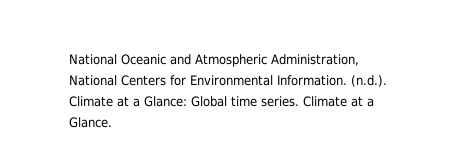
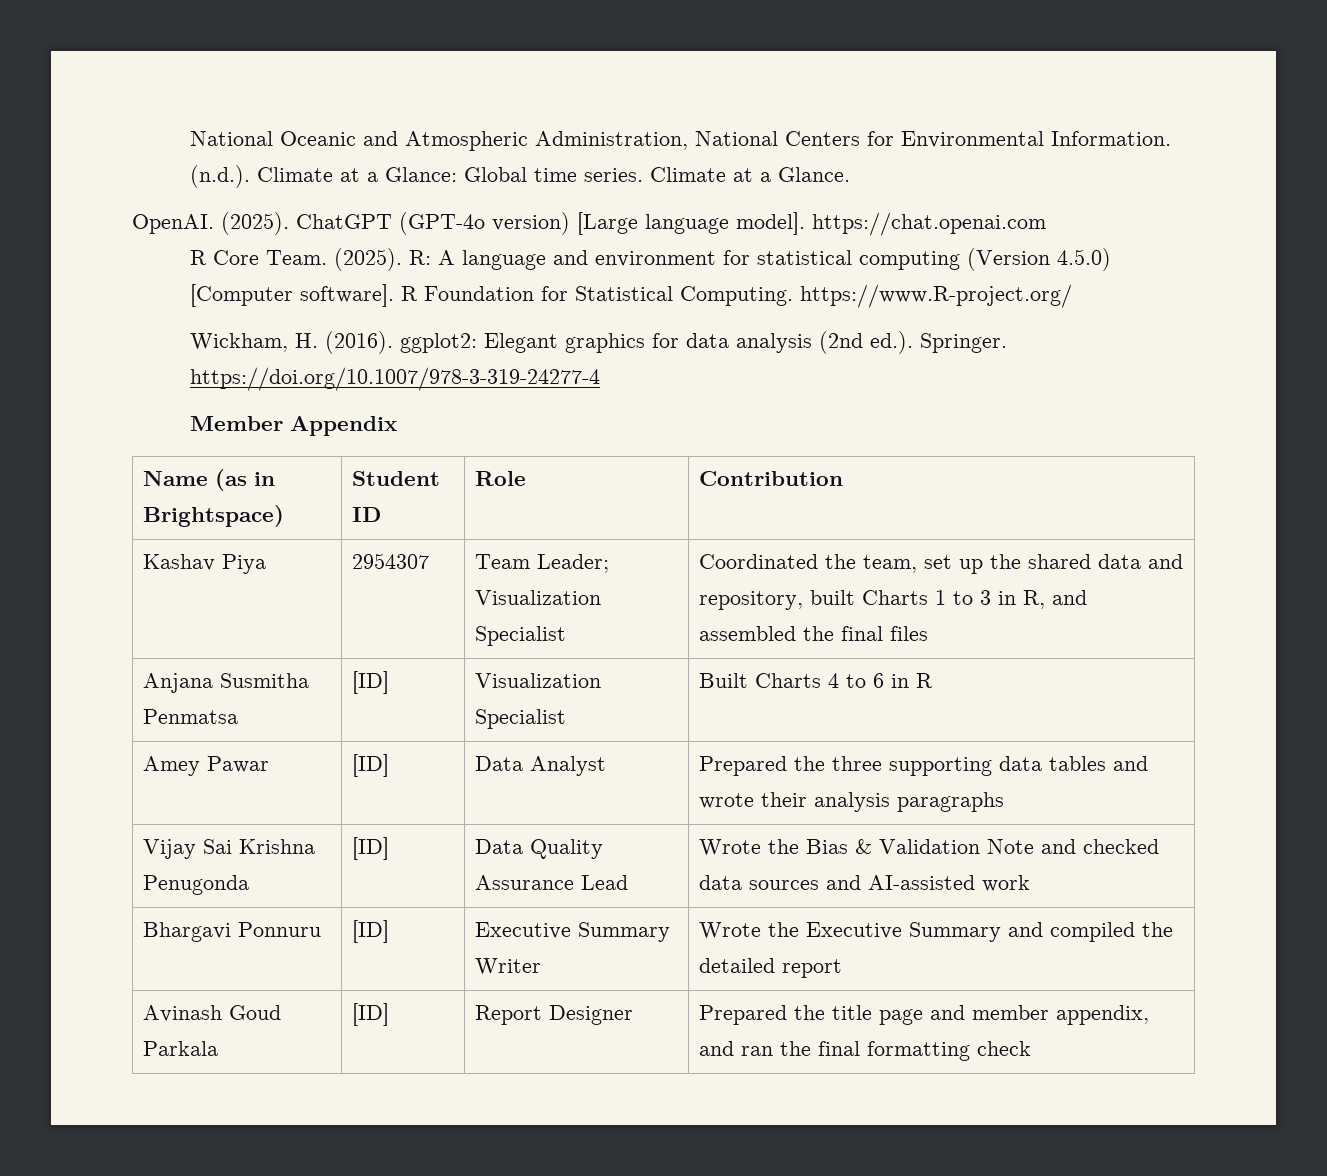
(113, 122) none -> [132,212,1046,236] [190,248,1112,271] [190,284,1073,308] [190,331,1008,354] [190,367,601,391] [190,416,398,436] [143,469,276,491] [143,505,285,527] [352,471,441,486] [352,507,382,522] [475,471,527,486] [699,471,844,486] [143,554,267,574] [352,553,430,569] [475,554,610,573] [475,590,602,605] [475,626,567,646] [699,554,1184,574] [699,590,1088,610] [699,626,929,641] [143,673,310,693] [143,709,239,724] [352,671,390,694] [475,673,602,688] [475,709,567,729] [699,673,934,688] [143,756,270,776] [352,754,390,777] [475,756,607,776] [699,756,1149,776] [699,792,1005,812] [143,839,316,859] [143,875,250,895] [352,837,390,860] [475,839,604,859] [475,875,629,890] [699,839,1160,856] [699,875,1031,892] [143,922,322,942] [352,920,390,943] [475,922,671,942] [475,958,542,975] [699,922,1174,942] [699,958,843,978] [143,1005,282,1022] [143,1041,219,1056] [352,1003,390,1026] [475,1005,634,1025] [699,1005,1150,1025] [699,1041,1032,1061] // OpenAI. (2025). ChatGPT (GPT-4o version) [Large language model]. https://chat.openai.com // R Core Team. (2025). R: A language and environment for statistical computing (Version 4.5.0) [Computer software]. R Foundation for Statistical Computing. https://www.R-project.org/ // Wickham, H. (2016). ggplot2: Elegant graphics for data analysis (2nd ed.). Springer. https://doi.org/10.1007/978-3-319-24277-4 // Member Appendix // Name (as in Brightspace) | Student ID | Role | Contribution // Kashav Piya | 2954307 | Team Leader; Visualization Specialist | Coordinated the team, set up the shared data and repository, built Charts 1 to 3 in R, and assembled the final files // Anjana Susmitha Penmatsa | [ID] | Visualization Specialist | Built Charts 4 to 6 in R // Amey Pawar | [ID] | Data Analyst | Prepared the three supporting data tables and wrote their analysis paragraphs // Vijay Sai Krishna Penugonda | [ID] | Data Quality Assurance Lead | Wrote the Bias & Validation Note and checked data sources and AI-assisted work // Bhargavi Ponnuru | [ID] | Executive Summary Writer | Wrote the Executive Summary and compiled the detailed report // Avinash Goud Parkala | [ID] | Report Designer | Prepared the title page and member appendix, and ran the final formatting check

